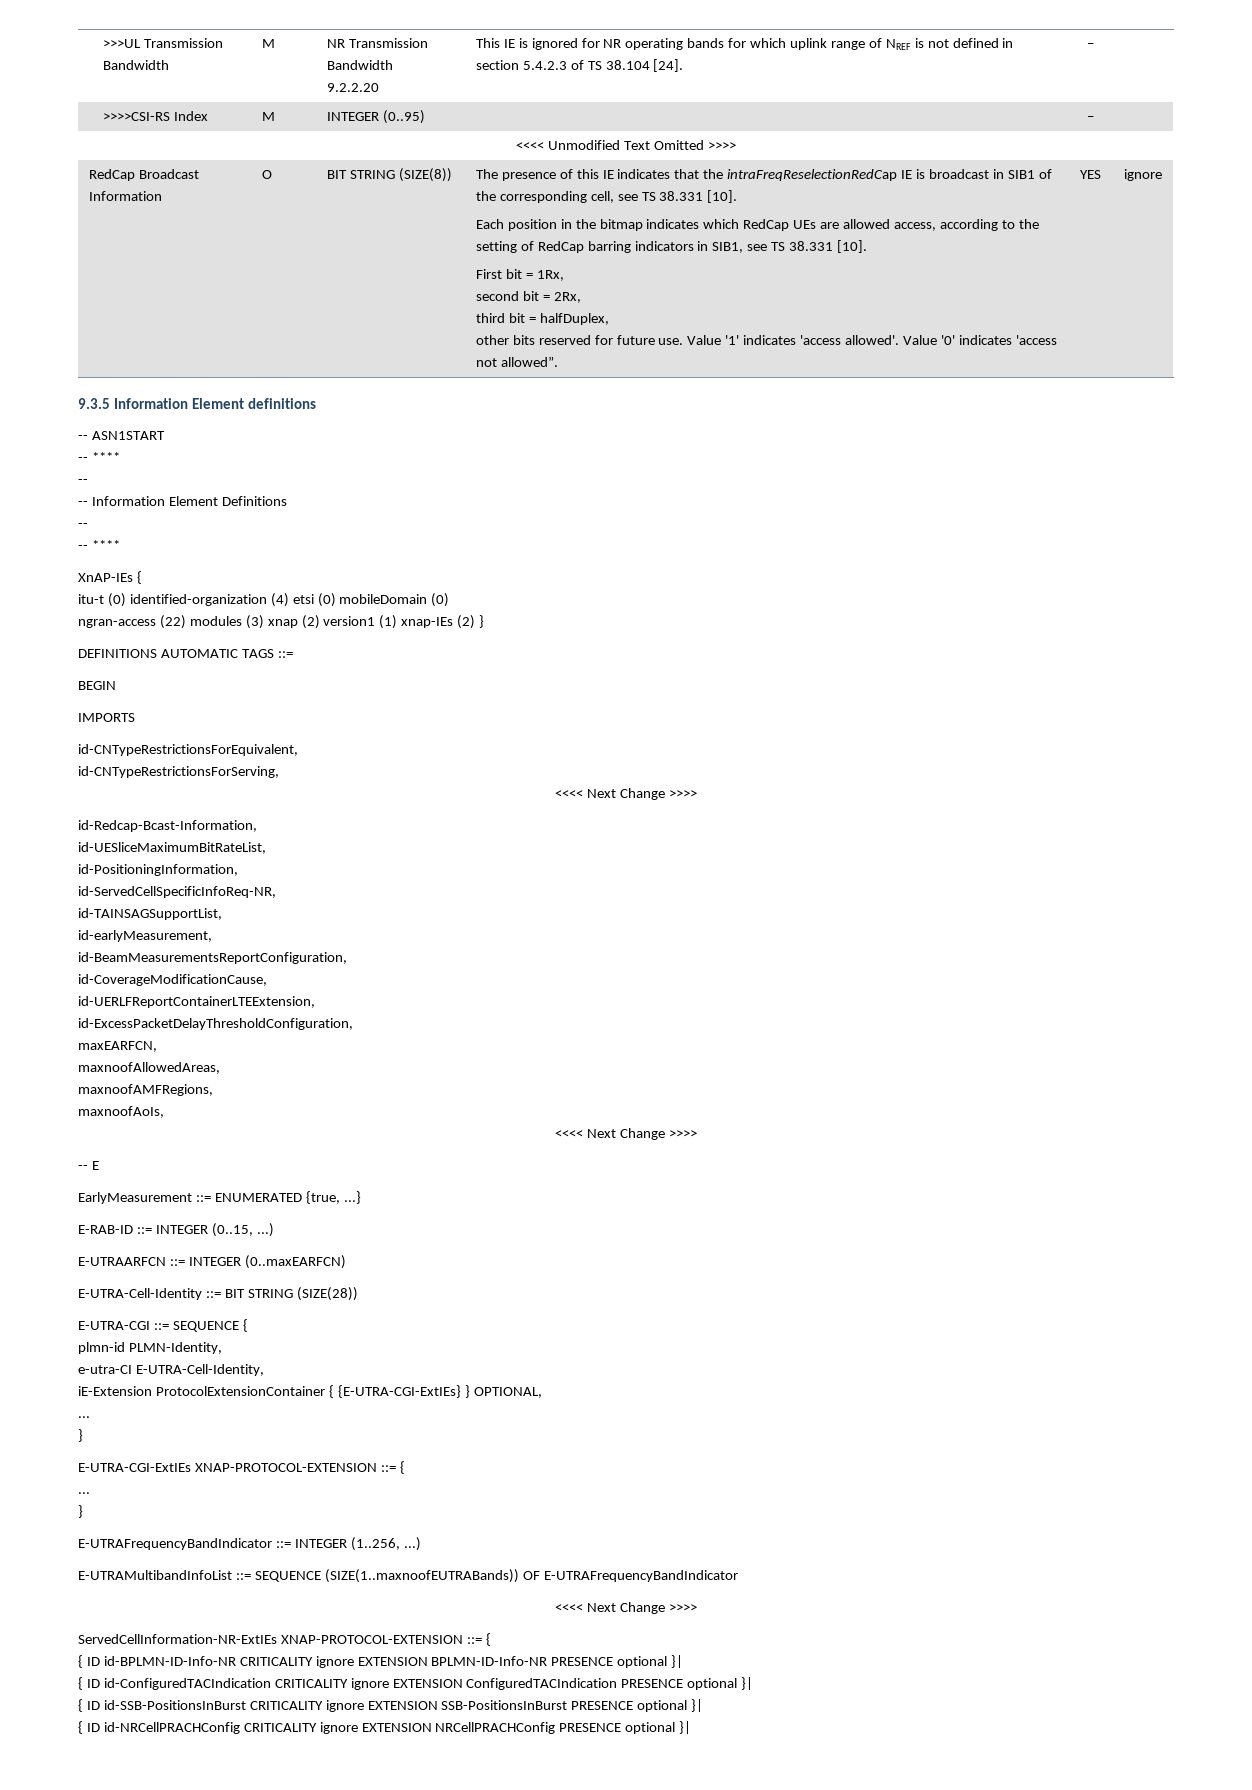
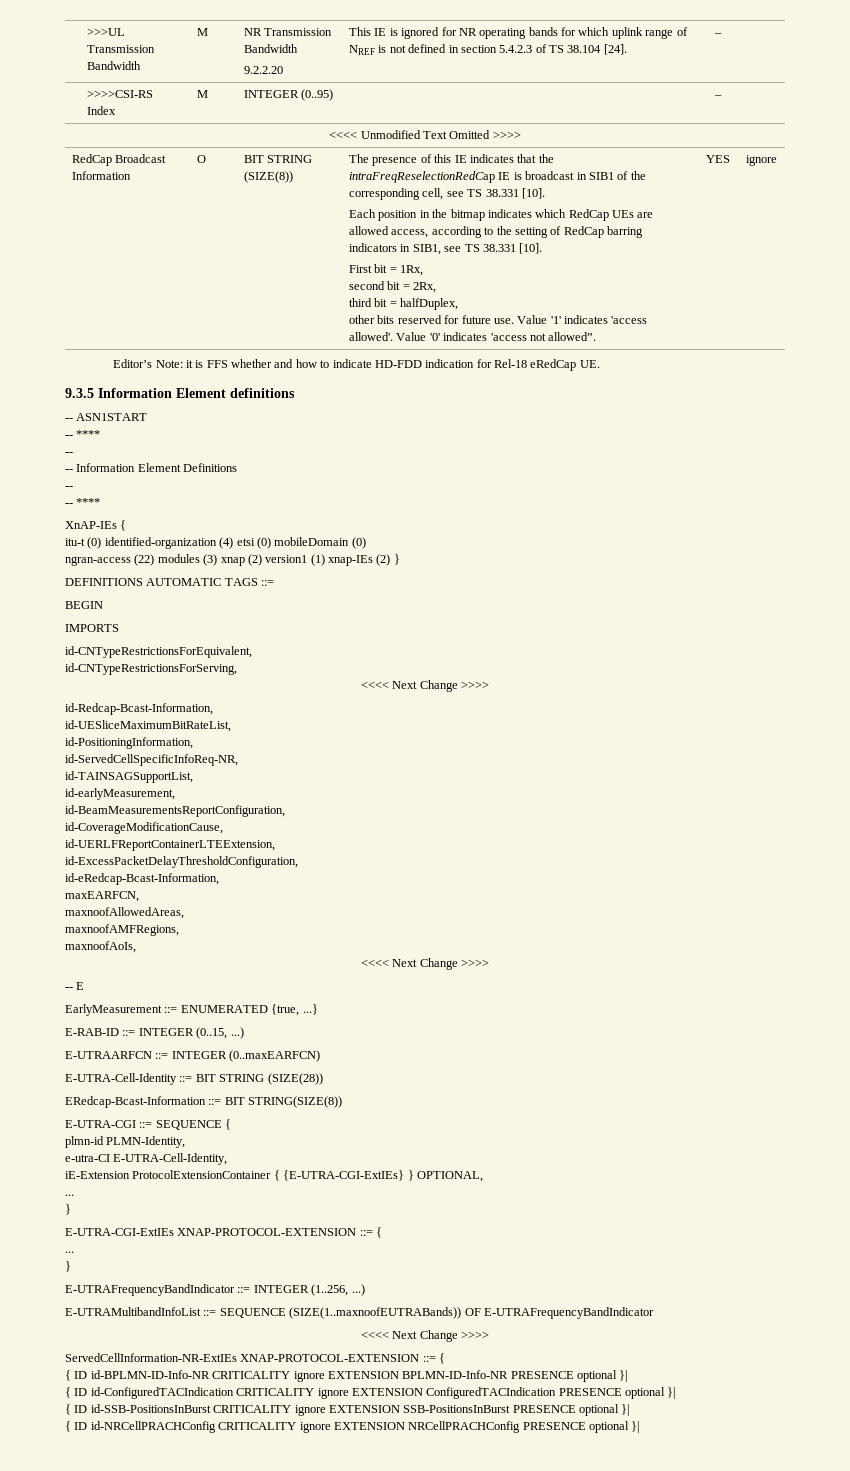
(1162, 175) none -> [113,359,600,371] // Editor’s Note: it is FFS whether and how to indicate HD-FDD indication for Rel-18 eRedCap UE.
(353, 1024) none -> [65,873,219,885] // id-eRedcap-Bcast-Information,
(358, 1294) none -> [65,1096,343,1108] // ERedcap-Bcast-Information ::= BIT STRING(SIZE(8))

